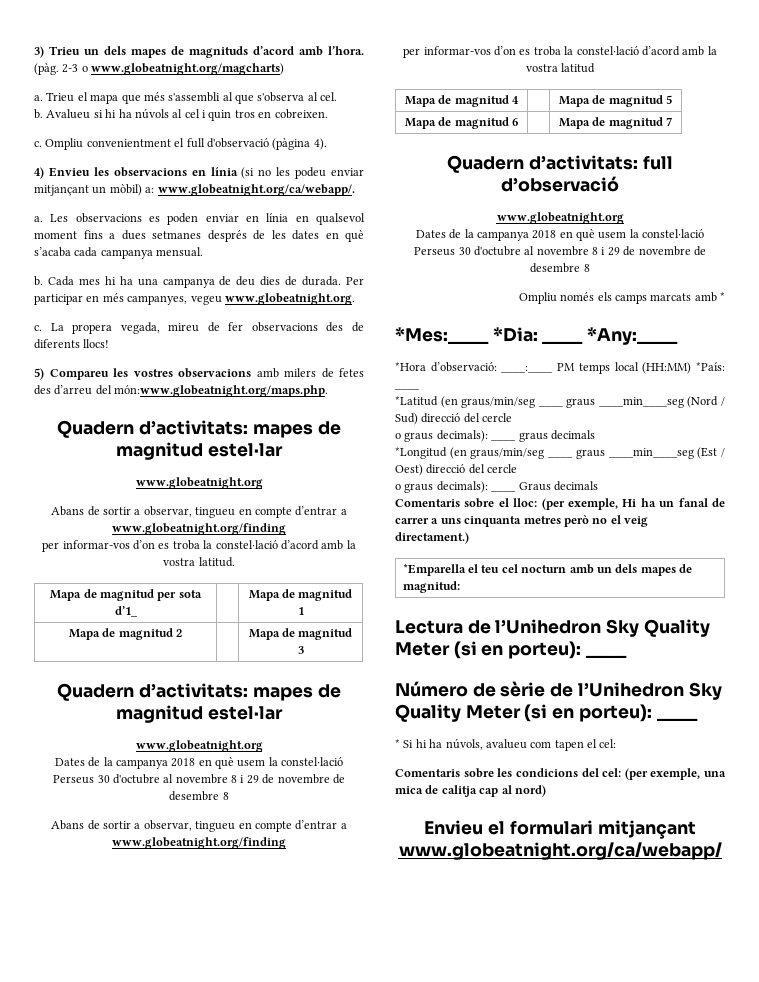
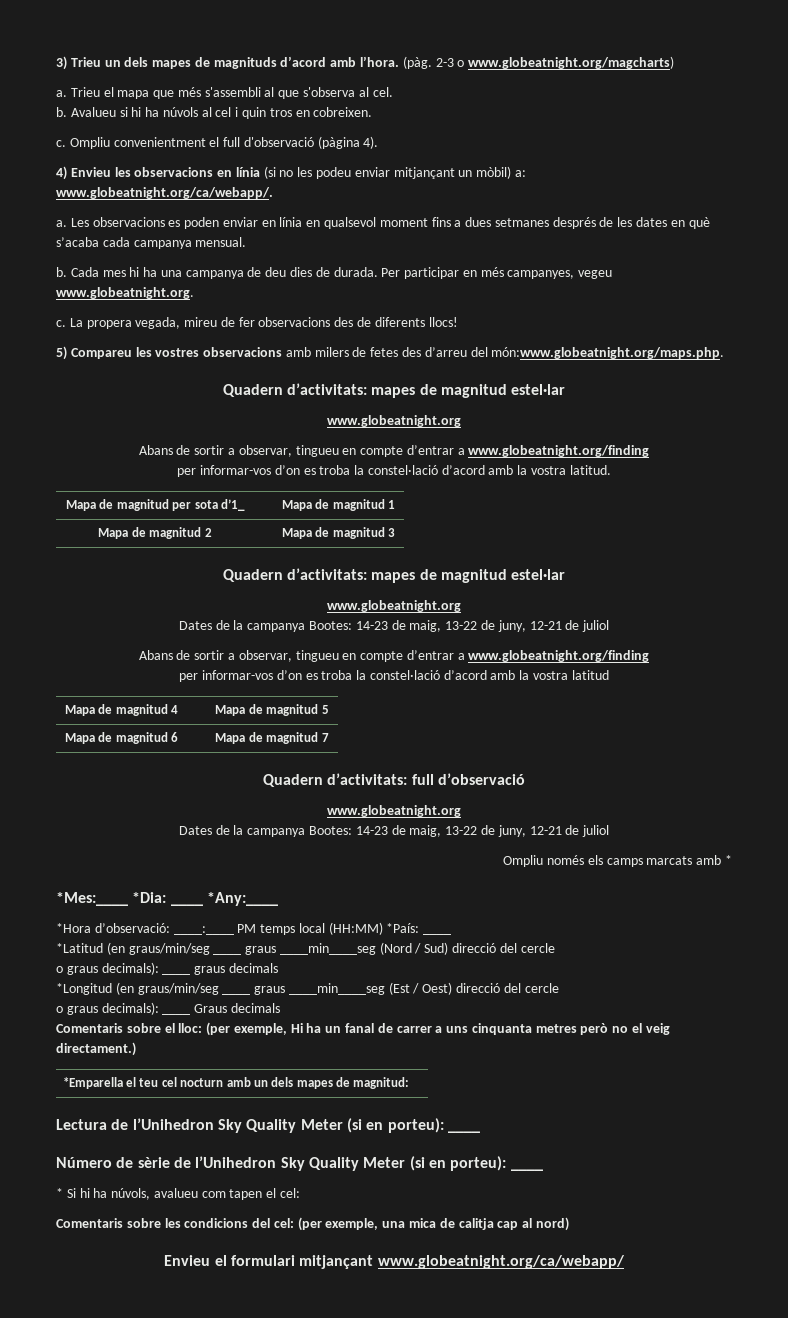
[171,757,344,769] [53,774,345,784] [169,791,229,801] 2018 en què usem la constel·lació Perseus 30 d'octubre al novembre 8 i 29 de novembre de desembre 8 -> [309,620,610,632] Bootes: 14-23 de maig, 13-22 de juny, 12-21 de juliol
[532,229,705,241] [414,246,706,256] [530,263,590,273] 2018 en què usem la constel·lació Perseus 30 d'octubre al novembre 8 i 29 de novembre de desembre 8 -> [309,825,610,837] Bootes: 14-23 de maig, 13-22 de juny, 12-21 de juliol

